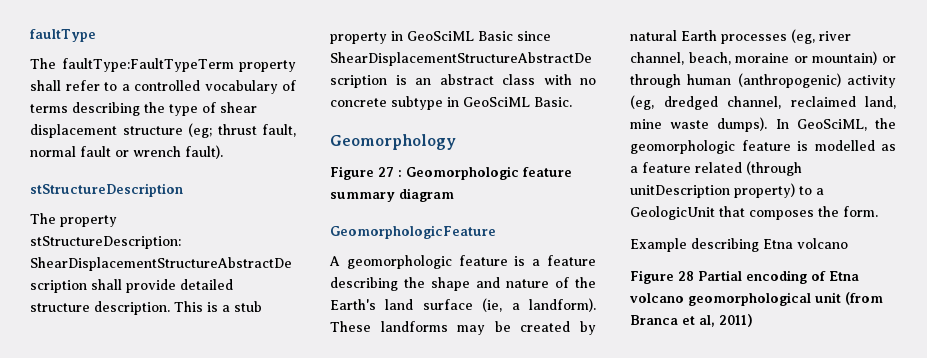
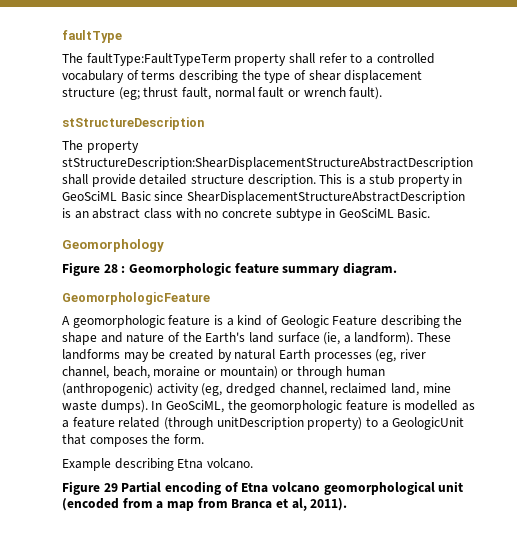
[378,167,394,177] 27 -> [103,264,118,273] 28
[399,188,454,202] diagram -> [342,262,397,276] diagram.
[547,255,596,266] feature -> [237,315,378,328] kind of Geologic Feature
[797,238,848,249] [630,270,694,284] volcano // Figure 28 -> [206,458,253,469] [62,481,118,495] volcano. // Figure 29
[845,292,883,305] (from -> [62,498,228,511] (encoded from a map from
[719,314,753,327] 2011) -> [310,498,348,511] 2011).

